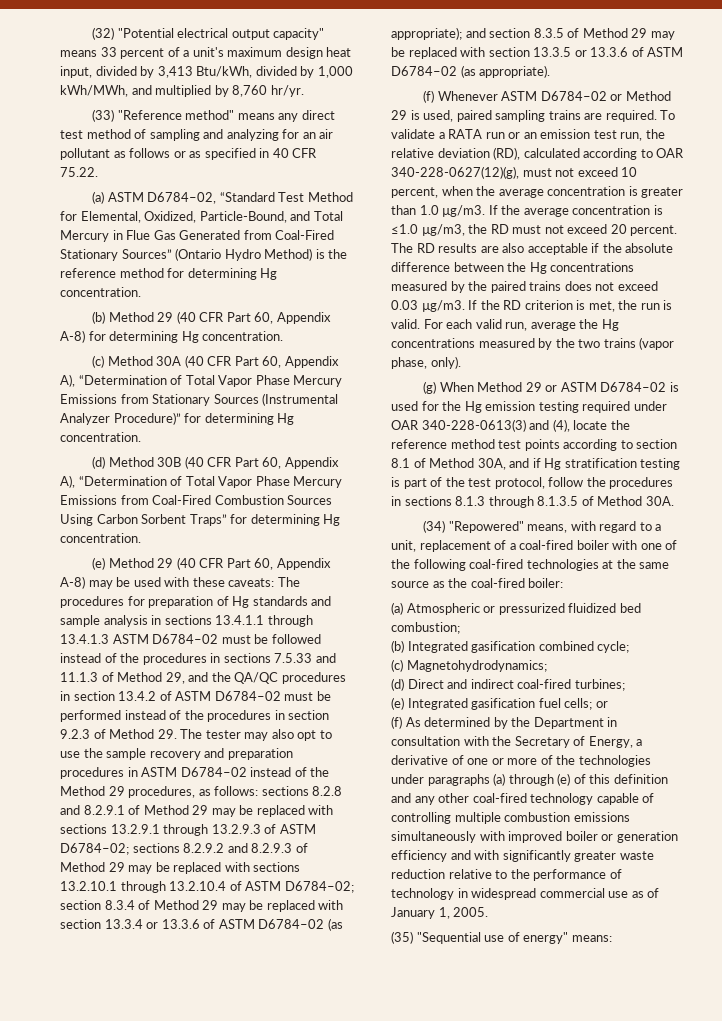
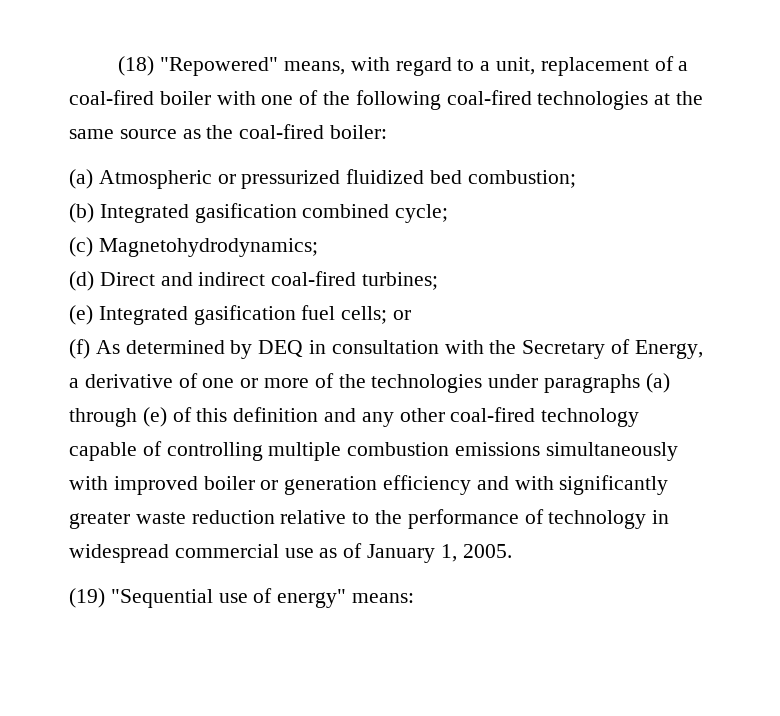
[92,27,325,40] [60,47,352,59] [60,66,353,78] [60,85,304,97] [92,109,335,122] [60,129,334,141] [60,148,318,160] [60,167,98,177] [92,191,353,204] [60,211,343,223] [60,230,335,242] [60,248,348,261] [60,268,278,280] [60,287,141,297] [92,311,331,324] [60,330,284,343] [92,355,339,368] [60,374,343,387] [60,393,339,406] [60,412,295,425] [60,432,141,442] [92,456,339,469] [60,475,343,488] [60,495,333,505] [60,514,341,526] [60,533,141,543] [92,557,331,570] [60,576,300,589] [60,596,332,608] [60,615,313,627] [60,634,321,644] [60,653,336,665] [60,672,346,684] [60,691,331,701] [60,710,330,722] [60,729,332,741] [60,748,293,760] [60,767,330,779] [60,786,343,798] [60,805,334,817] [60,824,316,836] [60,843,308,855] [60,862,301,874] [60,881,354,893] [60,900,344,912] [60,918,343,931] [391,27,675,40] [391,47,684,59] [391,65,551,78] [423,90,671,103] [391,110,676,122] [391,129,665,141] [391,147,685,160] [391,166,638,179] [391,186,684,198] [391,205,663,217] [391,224,678,236] [391,243,674,255] [391,262,635,274] [391,281,658,293] [391,300,673,312] [391,319,619,331] [391,337,675,350] [391,356,461,369] [423,381,679,394] [391,401,667,413] [391,419,630,432] [391,439,678,451] [391,458,681,470] [391,477,674,489] [391,496,674,508] [423,520,446,533] (32) "Potential electrical output capacity" means 33 percent of a unit's maximum design heat input, divided by 3,413 Btu/kWh, divided by 1,000 kWh/MWh, and multiplied by 8,760 hr/yr. // (33) "Reference method" means any direct test method of sampling and analyzing for an air pollutant as follows or as specified in 40 CFR 75.22. // (a) ASTM D6784–02, “Standard Test Method for Elemental, Oxidized, Particle-Bound, and Total Mercury in Flue Gas Generated from Coal-Fired Stationary Sources” (Ontario Hydro Method) is the reference method for determining Hg concentration. // (b) Method 29 (40 CFR Part 60, Appendix A-8) for determining Hg concentration. // (c) Method 30A (40 CFR Part 60, Appendix A), “Determination of Total Vapor Phase Mercury Emissions from Stationary Sources (Instrumental Analyzer Procedure)” for determining Hg concentration. // (d) Method 30B (40 CFR Part 60, Appendix A), “Determination of Total Vapor Phase Mercury Emissions from Coal-Fired Combustion Sources Using Carbon Sorbent Traps” for determining Hg concentration. // (e) Method 29 (40 CFR Part 60, Appendix A-8) may be used with these caveats: The procedures for preparation of Hg standards and sample analysis in sections 13.4.1.1 through 13.4.1.3 ASTM D6784–02 must be followed instead of the procedures in sections 7.5.33 and 11.1.3 of Method 29, and the QA/QC procedures in section 13.4.2 of ASTM D6784–02 must be performed instead of the procedures in section 9.2.3 of Method 29. The tester may also opt to use the sample recovery and preparation procedures in ASTM D6784–02 instead of the Method 29 procedures, as follows: sections 8.2.8 and 8.2.9.1 of Method 29 may be replaced with sections 13.2.9.1 through 13.2.9.3 of ASTM D6784–02; sections 8.2.9.2 and 8.2.9.3 of Method 29 may be replaced with sections 13.2.10.1 through 13.2.10.4 of ASTM D6784–02; section 8.3.4 of Method 29 may be replaced with section 13.3.4 or 13.3.6 of ASTM D6784–02 (as appropriate); and section 8.3.5 of Method 29 may be replaced with section 13.3.5 or 13.3.6 of ASTM D6784–02 (as appropriate). // (f) Whenever ASTM D6784–02 or Method 29 is used, paired sampling trains are required. To validate a RATA run or an emission test run, the relative deviation (RD), calculated according to OAR 340-228-0627(12)(g), must not exceed 10 percent, when the average concentration is greater than 1.0 µg/m3. If the average concentration is ≤1.0 µg/m3, the RD must not exceed 20 percent. The RD results are also acceptable if the absolute difference between the Hg concentrations measured by the paired trains does not exceed 0.03 µg/m3. If the RD criterion is met, the run is valid. For each valid run, average the Hg concentrations measured by the two trains (vapor phase, only). // (g) When Method 29 or ASTM D6784–02 is used for the Hg emission testing required under OAR 340-228-0613(3) and (4), locate the reference method test points according to section 8.1 of Method 30A, and if Hg stratification testing is part of the test protocol, follow the procedures in sections 8.1.3 through 8.1.3.5 of Method 30A. // (34) -> [118,56,155,76] (18)
[511,717,604,729] the Department -> [258,340,304,357] DEQ
[391,931,413,944] (35) -> [69,588,105,608] (19)

